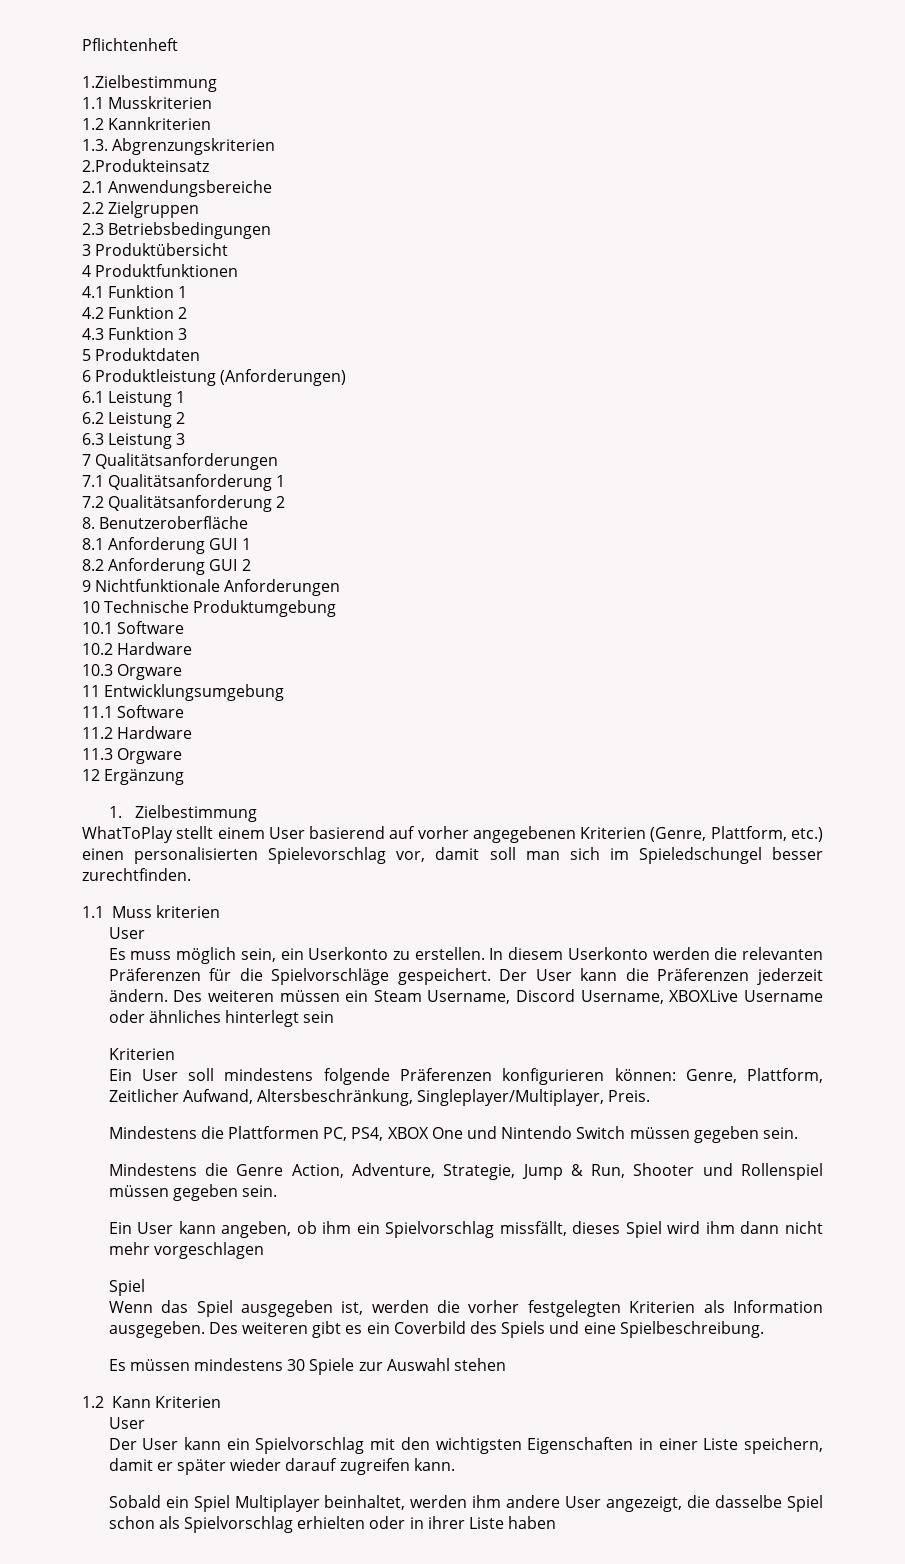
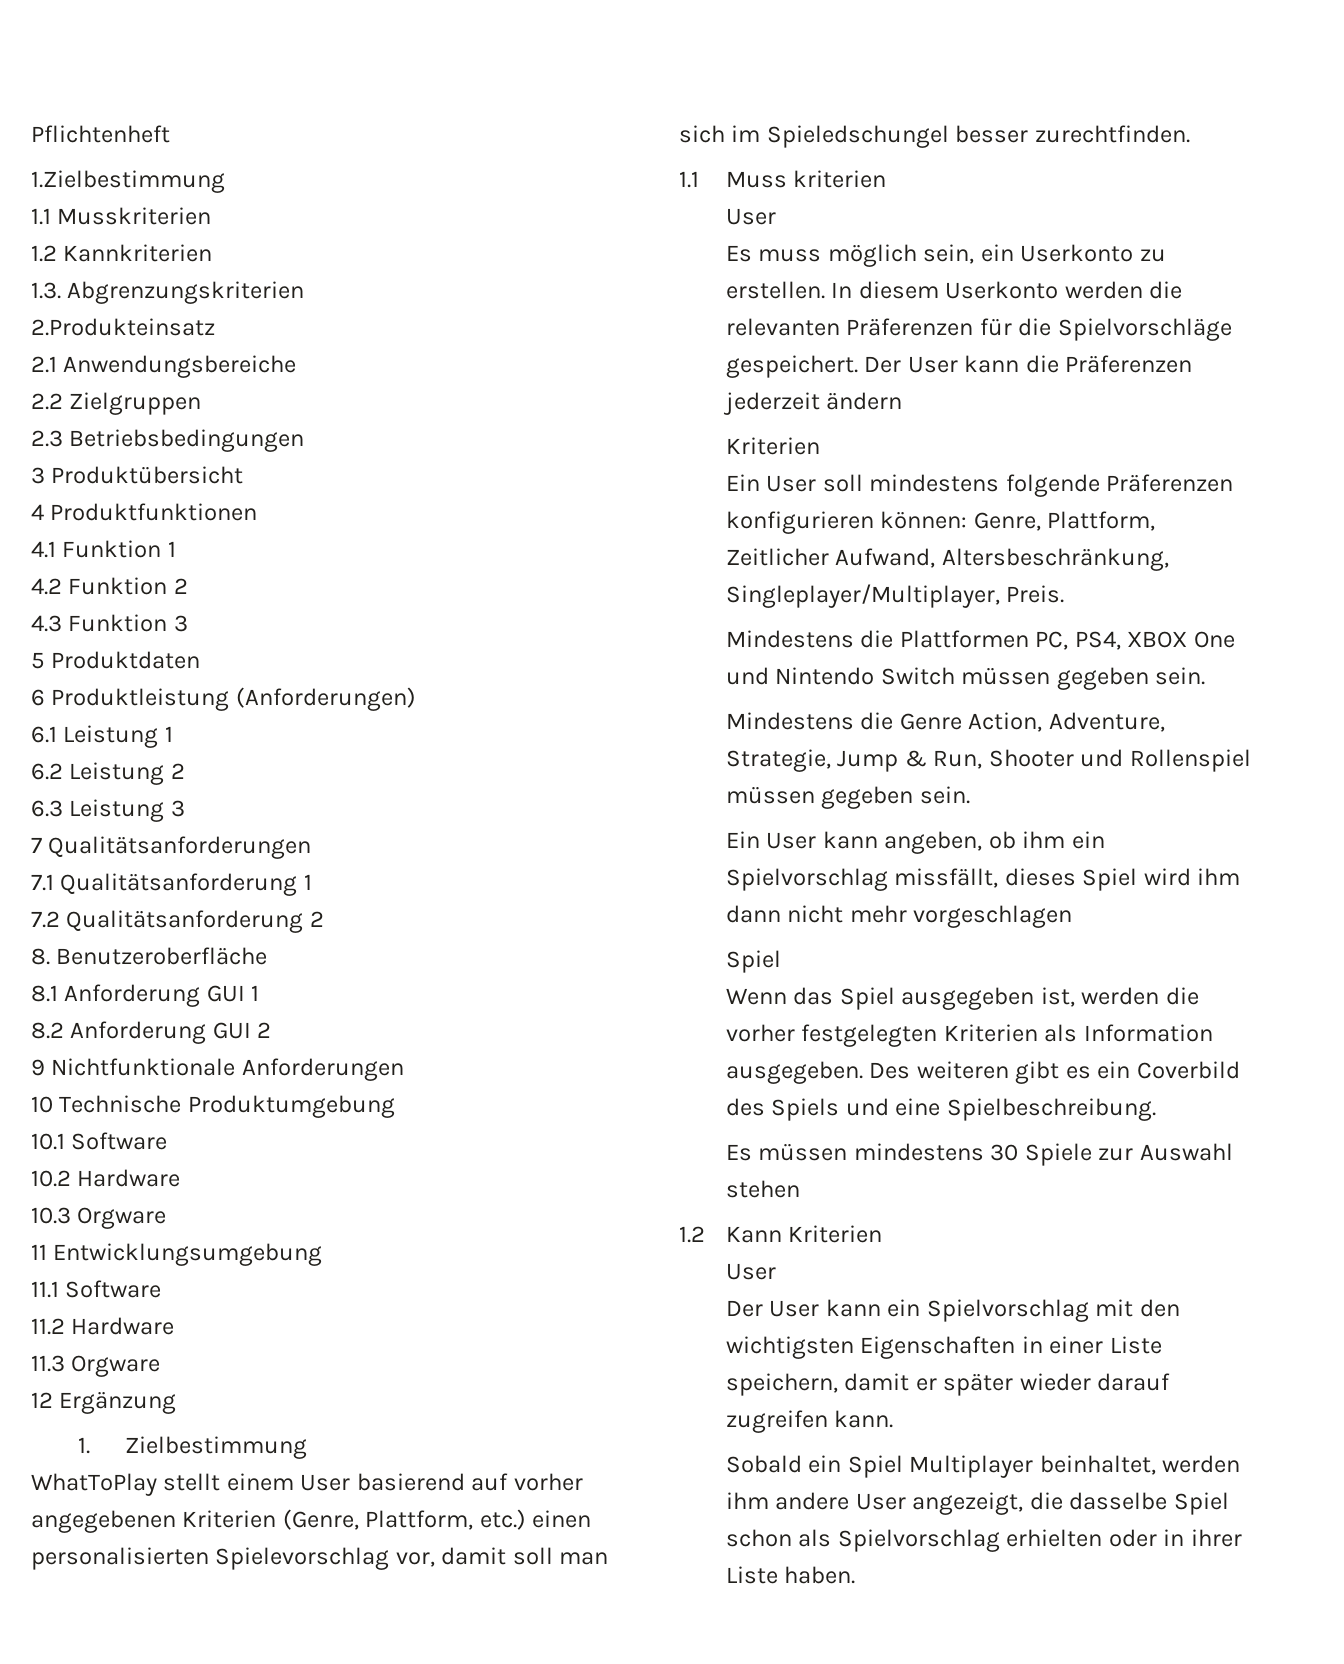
[108,989,823,1004] [108,1010,335,1027] ändern. Des weiteren müssen ein Steam Username, Discord Username, XBOXLive Username oder ähnliches hinterlegt sein -> [826,392,903,410] ändern
[508,1516,557,1529] haben -> [784,1566,856,1584] haben.

